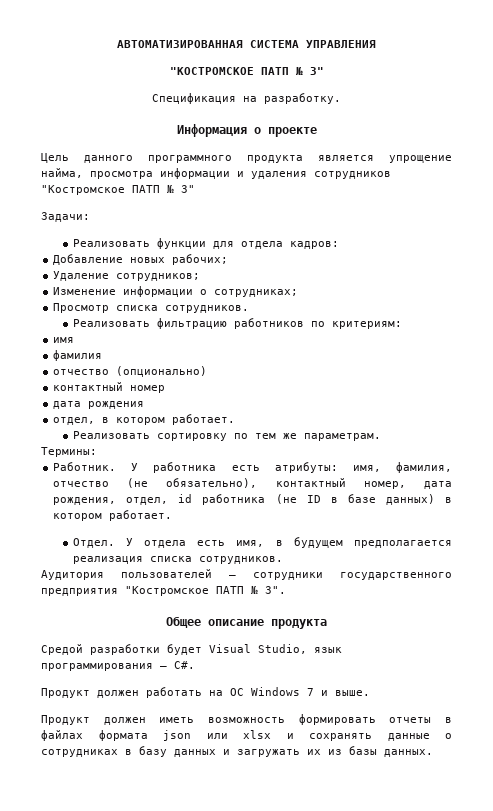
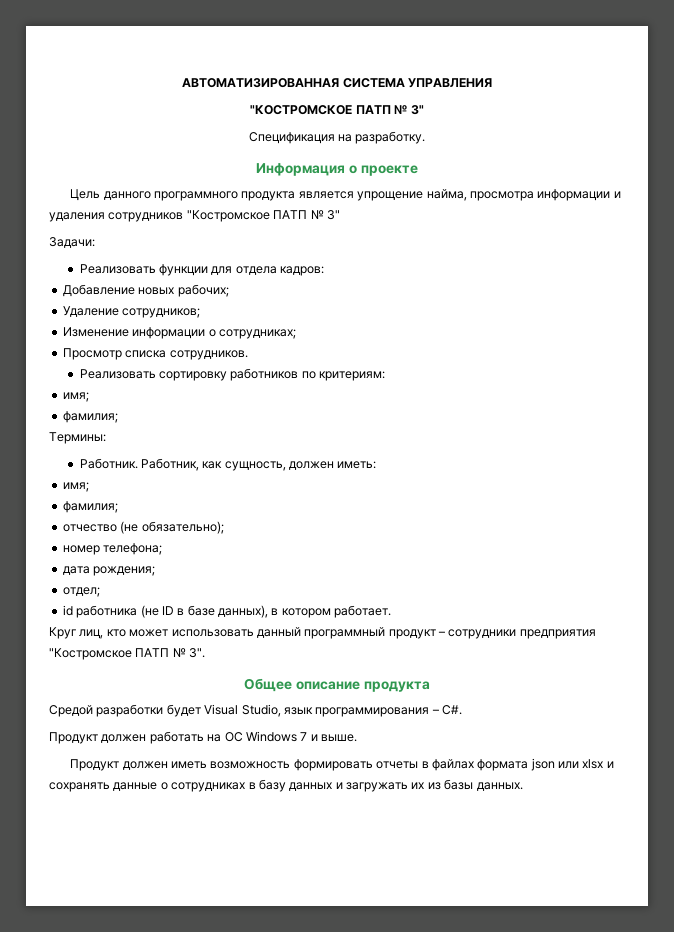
[156,318,227,329] фильтрацию -> [158,371,227,381] сортировку
[53,337,75,343] [53,350,103,361] [53,366,208,377] [53,382,166,393] [53,401,145,409] [53,414,236,425] [72,431,381,441] [41,447,97,457] [53,462,452,473] [53,478,452,489] [53,497,169,505] имя // фамилия // отчество (опционально) // контактный номер // дата рождения // отдел, в котором работает. // Реализовать сортировку по тем же параметрам. // Термины: // Работник. У работника есть атрибуты: имя, фамилия, отчество (не обязательно), контактный номер, дата рождения, отдел, -> [62,392,89,402] [62,411,118,423] [49,432,106,444] [79,458,377,471] [62,482,89,492] [62,501,118,513] [62,521,224,534] [62,543,163,555] [62,566,156,576] [62,587,100,597] имя; // фамилия; // Термины: // Работник. Работник, как сущность, должен иметь: // имя; // фамилия; // отчество (не обязательно); // номер телефона; // дата рождения; // отдел; //
[385,494,453,505] [53,510,173,521] [72,537,453,548] [72,556,283,564] [41,569,212,580] данных) в котором работает. // Отдел. У отдела есть имя, в будущем предполагается реализация списка сотрудников. // Аудитория пользователей -> [218,605,392,618] [49,627,436,639] данных), в котором работает. // Круг лиц, кто может использовать данный программный продукт
[340,572,452,580] государственного -> (517, 634) none

